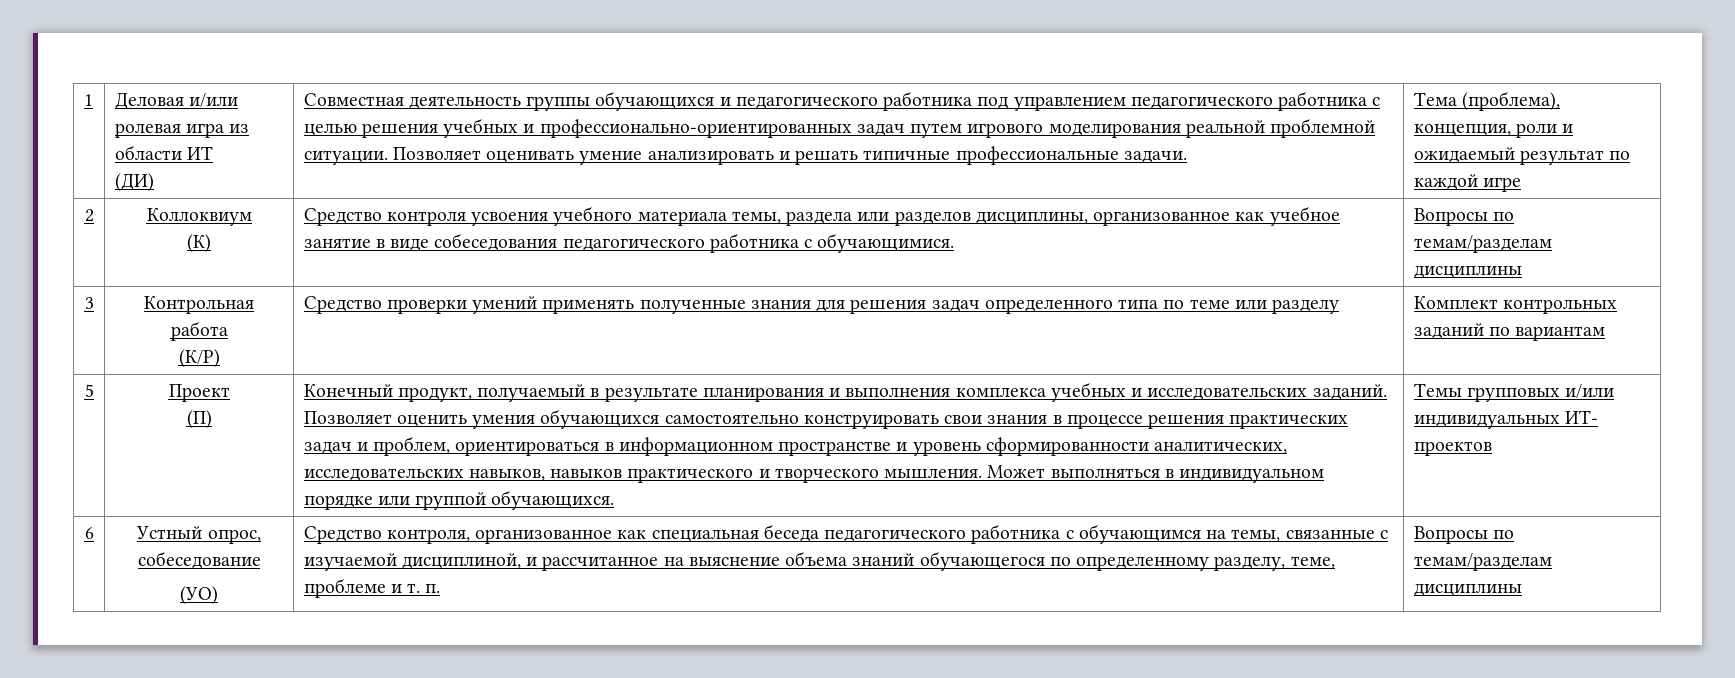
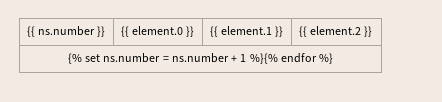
[83,94,93,106] [114,92,238,109] [114,123,250,138] [114,145,213,160] [114,173,154,191] [303,91,1381,111] [303,118,1376,138] [303,146,1187,165] [1413,91,1560,111] [1413,123,1574,138] [1413,147,1631,165] [1413,174,1521,192] [84,209,94,222] [146,208,252,226] [187,234,211,252] [303,206,1340,226] [303,233,955,253] [1413,208,1514,226] [1413,235,1552,253] [1413,265,1522,278] [84,297,94,309] [144,296,254,314] [170,321,228,341] [178,349,220,367] [303,296,1340,314] [1413,296,1617,314] [1413,323,1606,341] [84,384,94,397] [168,384,230,402] [186,410,212,428] [303,382,1387,402] [303,409,1349,429] [303,436,1288,456] [303,465,1325,483] [303,490,615,510] [1413,383,1615,402] [1413,410,1598,429] [1413,441,1492,456] [84,527,94,539] [136,526,261,544] [137,551,261,569] [180,586,218,604] [303,524,1389,544] [303,551,1335,571] [303,578,441,598] [1413,526,1514,544] [1413,553,1552,571] [1413,583,1522,596] 1 | Деловая и/или ролевая игра из области ИТ // (ДИ) | Совместная деятельность группы обучающихся и педагогического работника под управлением педагогического работника с целью решения учебных и профессионально-ориентированных задач путем игрового моделирования реальной проблемной ситуации. Позволяет оценивать умение анализировать и решать типичные профессиональные задачи. | Тема (проблема), концепция, роли и ожидаемый результат по каждой игре // 2 | Коллоквиум // (К) | Средство контроля усвоения учебного материала темы, раздела или разделов дисциплины, организованное как учебное занятие в виде собеседования педагогического работника с обучающимися. | Вопросы по темам/разделам дисциплины // 3 | Контрольная работа // (К/Р) | Средство проверки умений применять полученные знания для решения задач определенного типа по теме или разделу | Комплект контрольных заданий по вариантам // 5 | Проект // (П) | Конечный продукт, получаемый в результате планирования и выполнения комплекса учебных и исследовательских заданий. Позволяет оценить умения обучающихся самостоятельно конструировать свои знания в процессе решения практических задач и проблем, ориентироваться в информационном пространстве и уровень сформированности аналитических, исследовательских навыков, навыков практического и творческого мышления. Может выполняться в индивидуальном порядке или группой обучающихся. | Темы групповых и/или индивидуальных ИТ- проектов // 6 | Устный опрос, собеседование // (УО) | Средство контроля, организованное как специальная беседа педагогического работника с обучающимся на темы, связанные с изучаемой дисциплиной, и рассчитанное на выяснение объема знаний обучающегося по определенному разделу, теме, проблеме и т. п. | Вопросы по темам/разделам дисциплины -> [26,26,106,37] [120,26,195,37] [209,26,284,37] [298,26,373,37] [67,53,334,64] {{ ns.number }} | {{ element.0 }} | {{ element.1 }} | {{ element.2 }} // {% set ns.number = ns.number + 1 %}{% endfor %}

